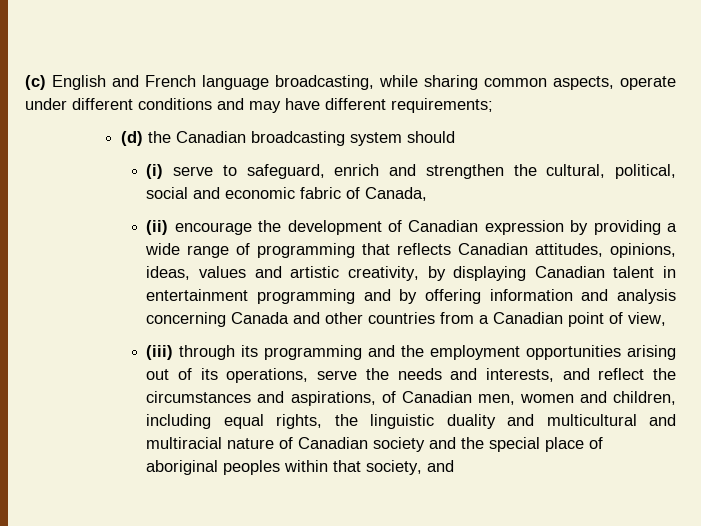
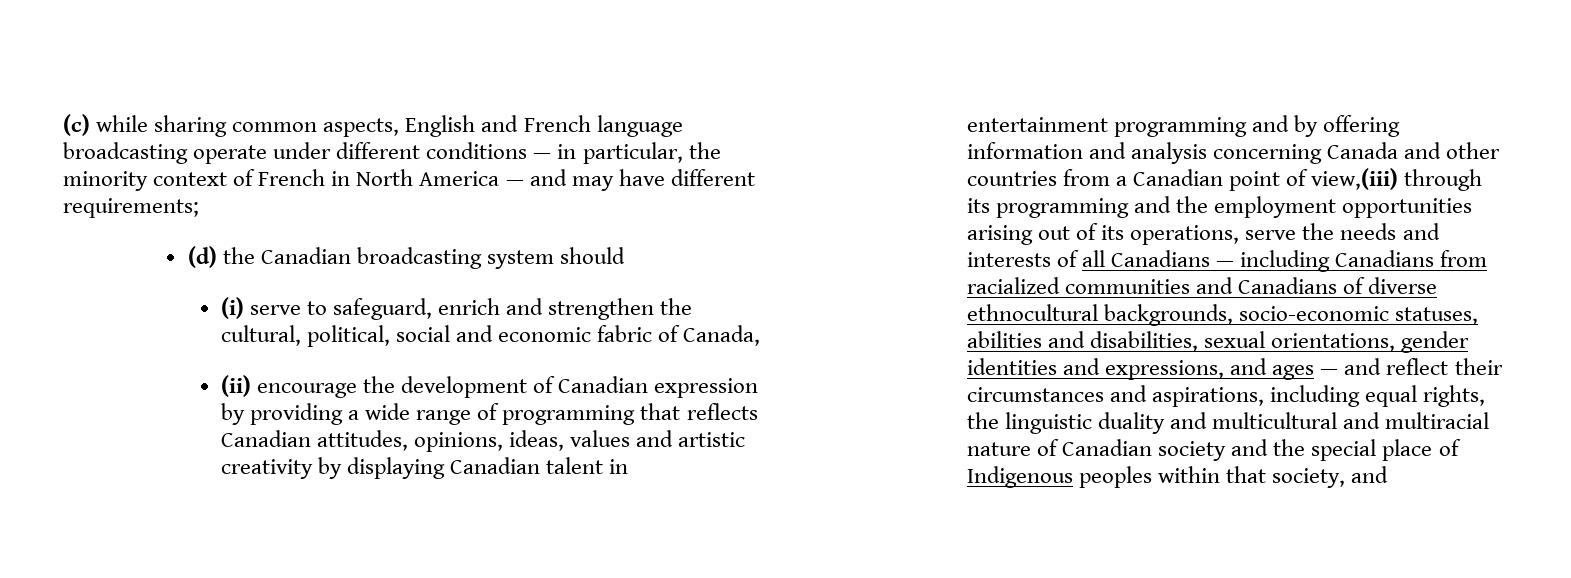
[52,75,676,90] [25,98,212,110] English and French language broadcasting, while sharing common aspects, operate under different conditions -> [96,115,683,137] [63,142,721,164] [63,169,524,191] while sharing common aspects, English and French language broadcasting operate under different conditions — in particular, the minority context of French in North America —
[347,266,419,281] creativity, -> [220,459,313,479] creativity
[628,312,667,326] [146,345,174,360] view, // (iii) -> [1311,168,1399,190] view,(iii)
[485,368,554,382] interests, -> [966,250,1488,272] [966,277,1438,294] [966,304,1479,326] [966,331,1470,353] [966,358,1339,380] interests of all Canadians — including Canadians from racialized communities and Canadians of diverse ethnocultural backgrounds, socio-economic statuses, abilities and disabilities, sexual orientations, gender identities and expressions, and ages —
[652,368,676,380] the -> [1454,358,1503,375] their
[381,391,676,405] of Canadian men, women and children, -> (1265, 397) none
[146,460,219,475] aboriginal -> [966,466,1073,488] Indigenous

